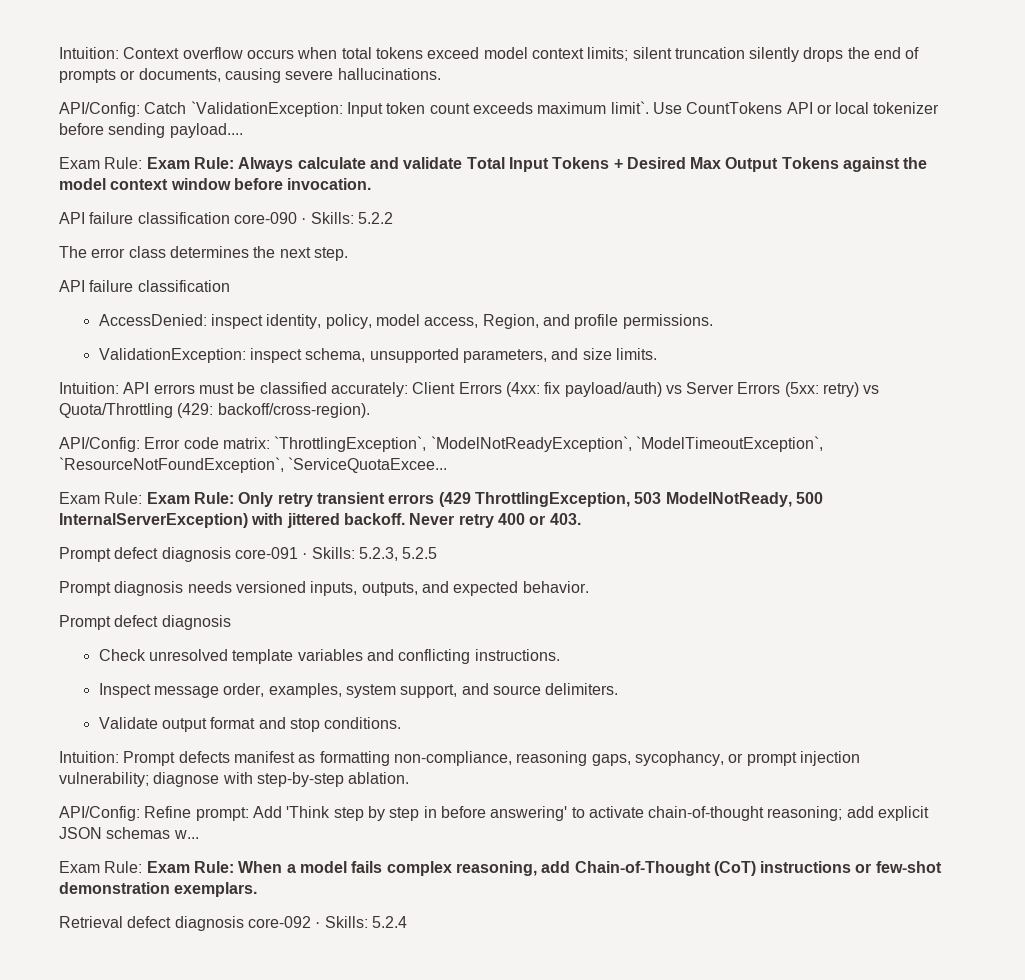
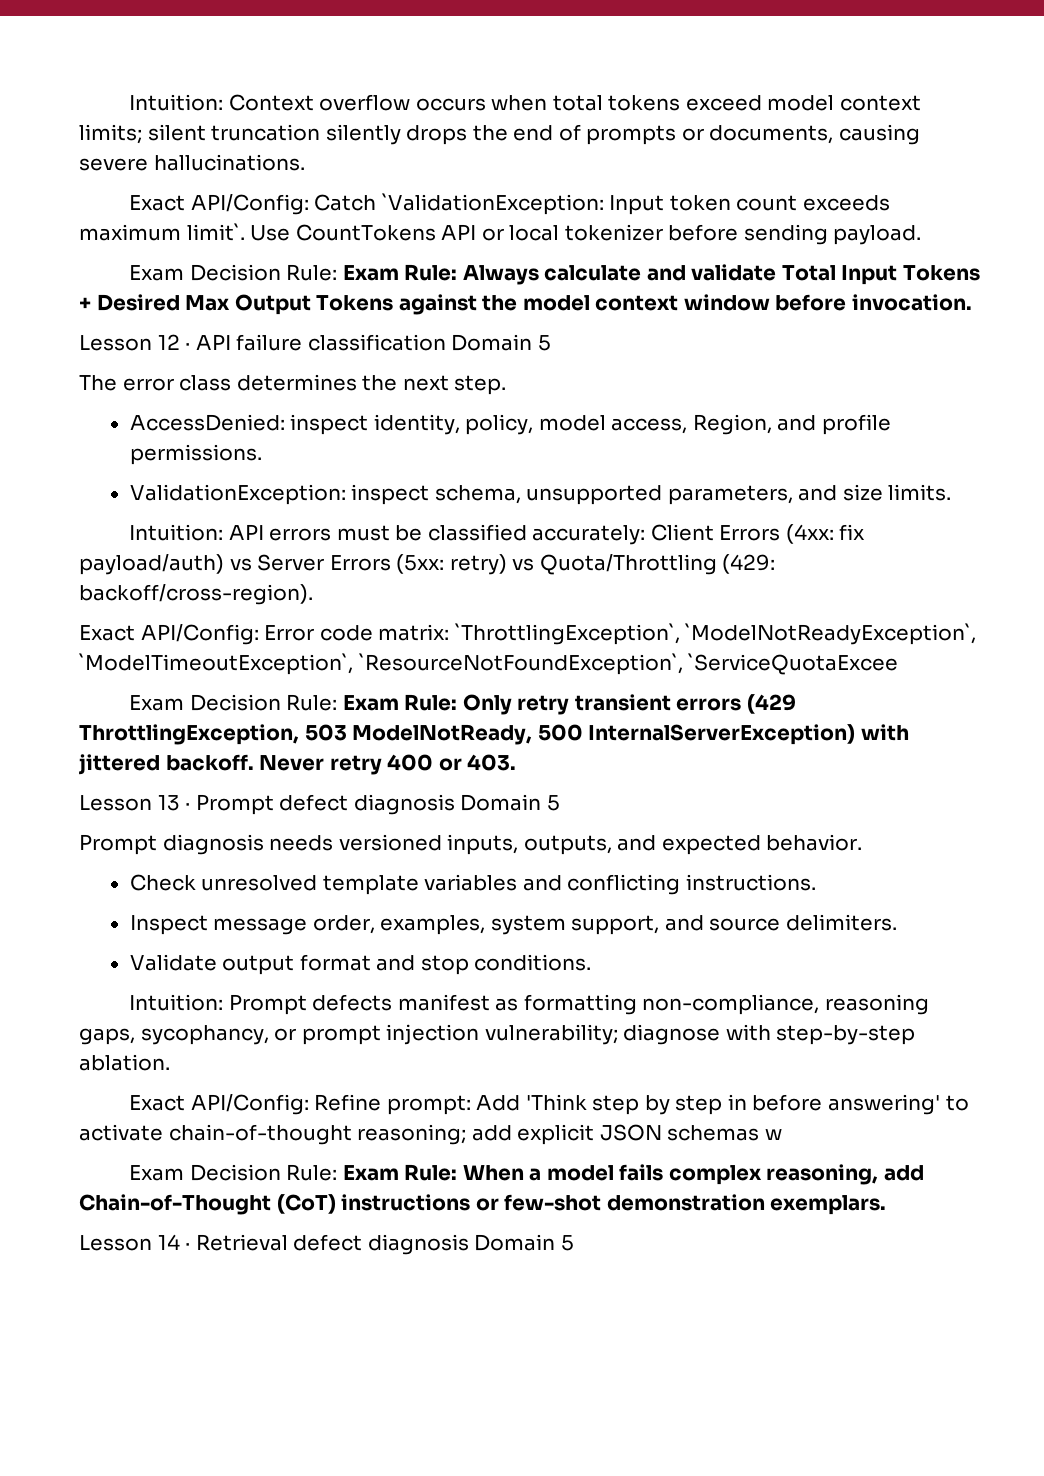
(441, 74) none -> [129,195,186,211] Exact
[169,123,243,138] [59,157,100,169] payload.... // Exam -> [833,225,922,245] [129,264,281,281] payload. // Exam Decision
[59,212,393,224] API failure classification core-090 · Skills: 5.2.2 -> [79,334,551,351] Lesson 12 · API failure classification Domain 5
[59,280,230,292] // API failure classification -> (507, 385) none
(370, 410) none -> [79,625,135,641] Exact
[288,457,448,473] [59,492,100,504] `ServiceQuotaExcee... // Exam -> [688,653,899,675] [129,694,281,711] `ServiceQuotaExcee // Exam Decision
[59,547,438,562] Prompt defect diagnosis core-091 · Skills: 5.2.3, 5.2.5 -> [79,794,560,815] Lesson 13 · Prompt defect diagnosis Domain 5
[59,615,231,630] // Prompt defect diagnosis -> (863, 842) none
(410, 778) none -> [129,1095,186,1111] Exact
[173,830,199,839] [59,861,100,873] w... // Exam -> [764,1129,782,1140] [129,1164,281,1181] w // Exam Decision
[59,916,407,931] Retrieval defect diagnosis core-092 · Skills: 5.2.4 -> [79,1234,574,1255] Lesson 14 · Retrieval defect diagnosis Domain 5

